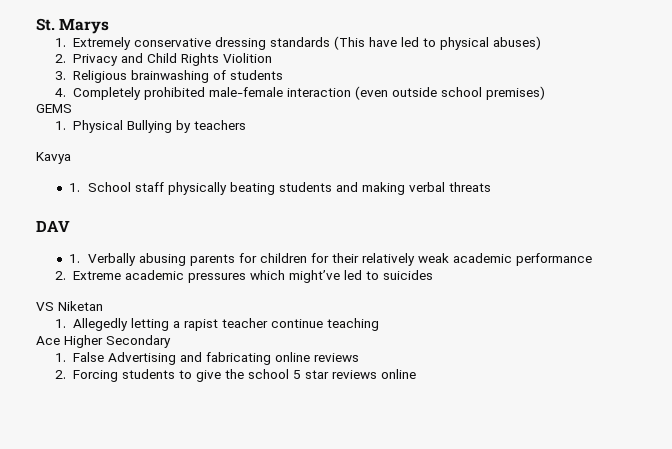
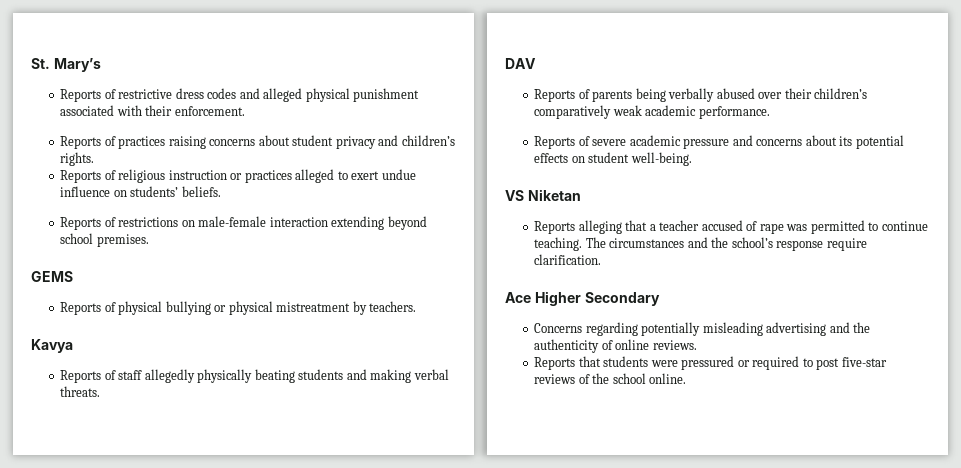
[59,18,110,34] [54,36,542,50] [54,53,273,66] [54,70,284,83] [54,86,546,100] [36,104,72,113] [54,120,247,133] [36,152,71,164] [69,182,164,192] Marys // 1. Extremely conservative dressing standards (This have led to physical abuses) // 2. Privacy and Child Rights Violition // 3. Religious brainwashing of students // 4. Completely prohibited male-female interaction (even outside school premises) // GEMS // 1. Physical Bullying by teachers // Kavya // 1. School staff -> [53,58,101,72] [60,88,420,102] [60,105,245,116] [60,135,455,149] [60,152,95,166] [60,169,416,183] [60,186,221,197] [60,216,427,230] [60,233,149,247] [31,271,73,282] [60,301,417,315] [31,339,73,353] [60,369,195,383] Mary’s // Reports of restrictive dress codes and alleged physical punishment associated with their enforcement. // Reports of practices raising concerns about student privacy and children’s rights. // Reports of religious instruction or practices alleged to exert undue influence on students’ beliefs. // Reports of restrictions on male-female interaction extending beyond school premises. // GEMS // Reports of physical bullying or physical mistreatment by teachers. // Kavya // Reports of staff allegedly
[448,182,491,192] threats -> [60,386,101,397] threats.
[69,253,592,266] [54,270,434,283] [36,301,103,311] [54,318,380,331] [36,335,171,348] [54,352,360,365] [54,369,417,382] 1. Verbally abusing parents for children for their relatively weak academic performance // 2. Extreme academic pressures which might’ve led to suicides // VS Niketan // 1. Allegedly letting a rapist teacher continue teaching // Ace Higher Secondary // 1. False Advertising and fabricating online reviews // 2. Forcing students to give the school 5 star reviews online -> [534,88,868,102] [534,105,770,119] [534,135,904,149] [534,152,692,166] [505,189,581,201] [534,220,928,234] [534,237,867,251] [534,254,602,265] [505,291,660,306] [534,322,871,336] [534,339,697,353] [534,356,887,370] [534,373,687,384] Reports of parents being verbally abused over their children’s comparatively weak academic performance. // Reports of severe academic pressure and concerns about its potential effects on student well-being. // VS Niketan // Reports alleging that a teacher accused of rape was permitted to continue teaching. The circumstances and the school’s response require clarification. // Ace Higher Secondary // Concerns regarding potentially misleading advertising and the authenticity of online reviews. // Reports that students were pressured or required to post five-star reviews of the school online.

